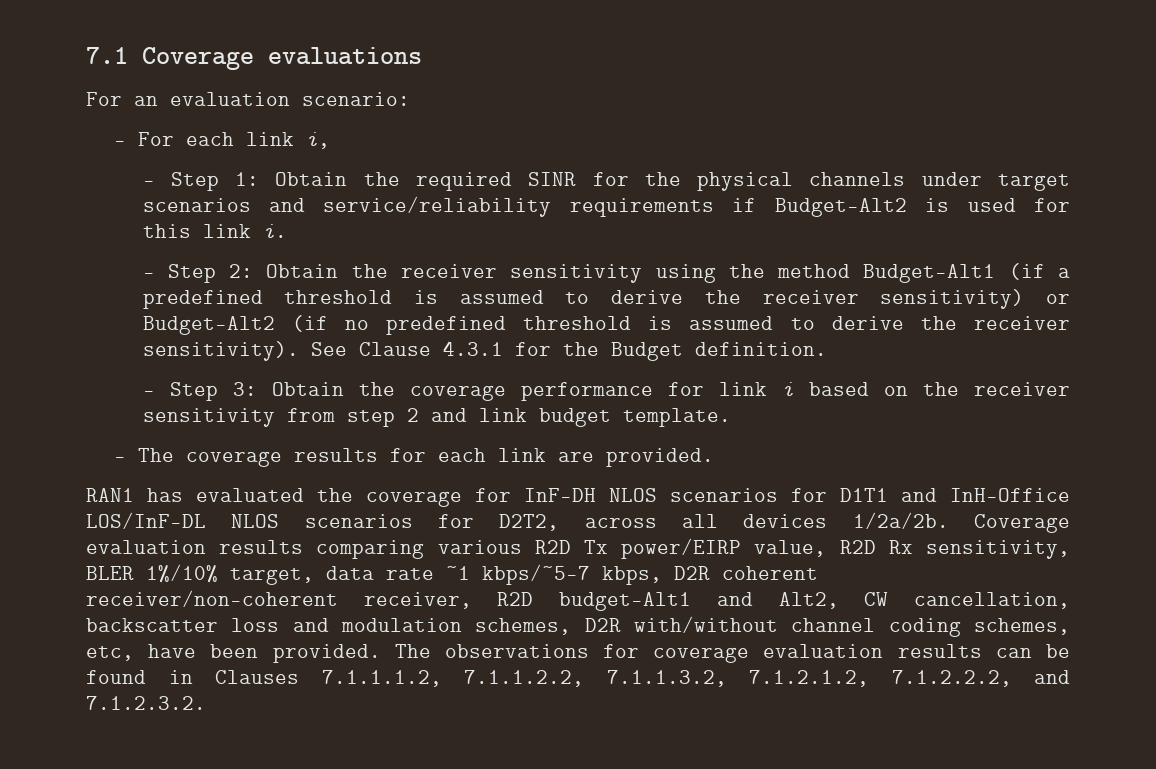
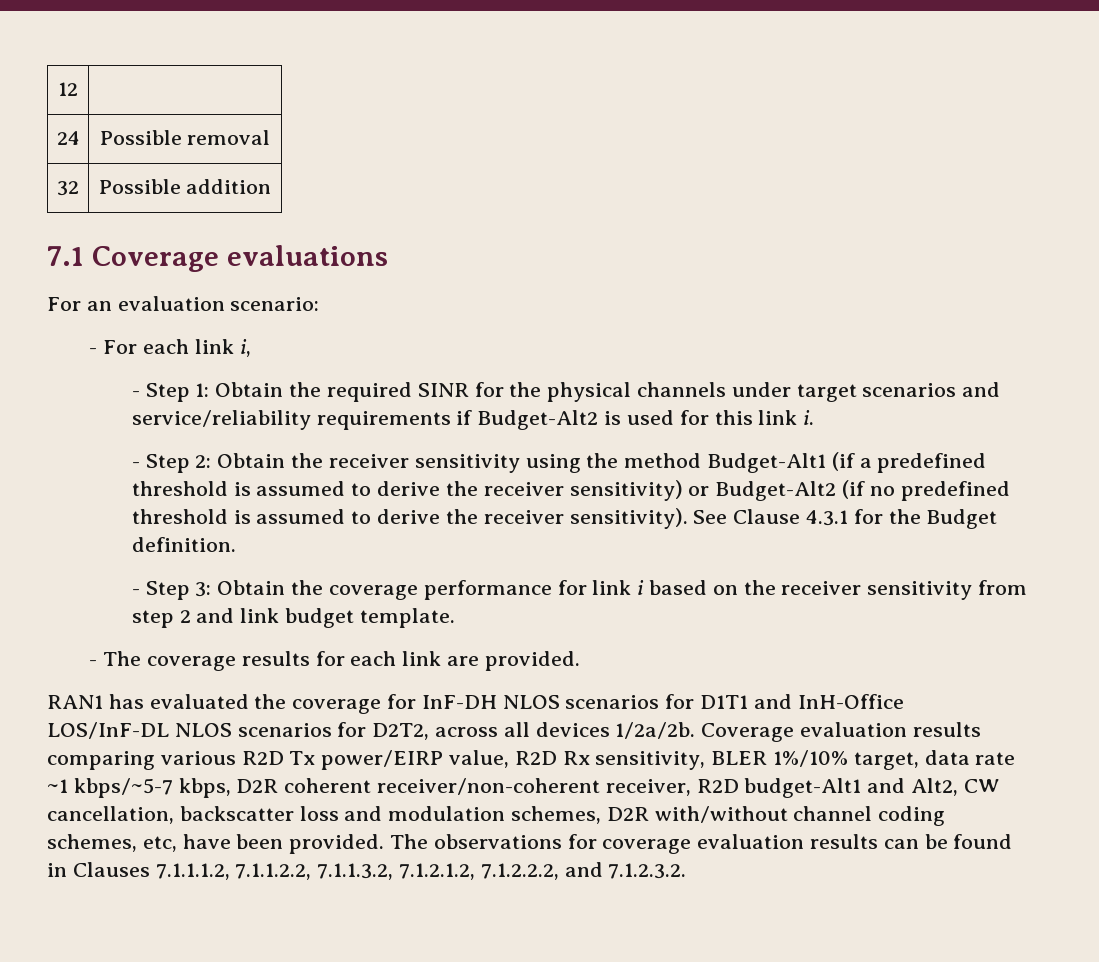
(86, 55) none -> [58,82,78,96] [56,131,80,145] [99,130,271,145] [57,181,79,196] [98,179,272,194] 12 | // 24 | Possible removal // 32 | Possible addition //

